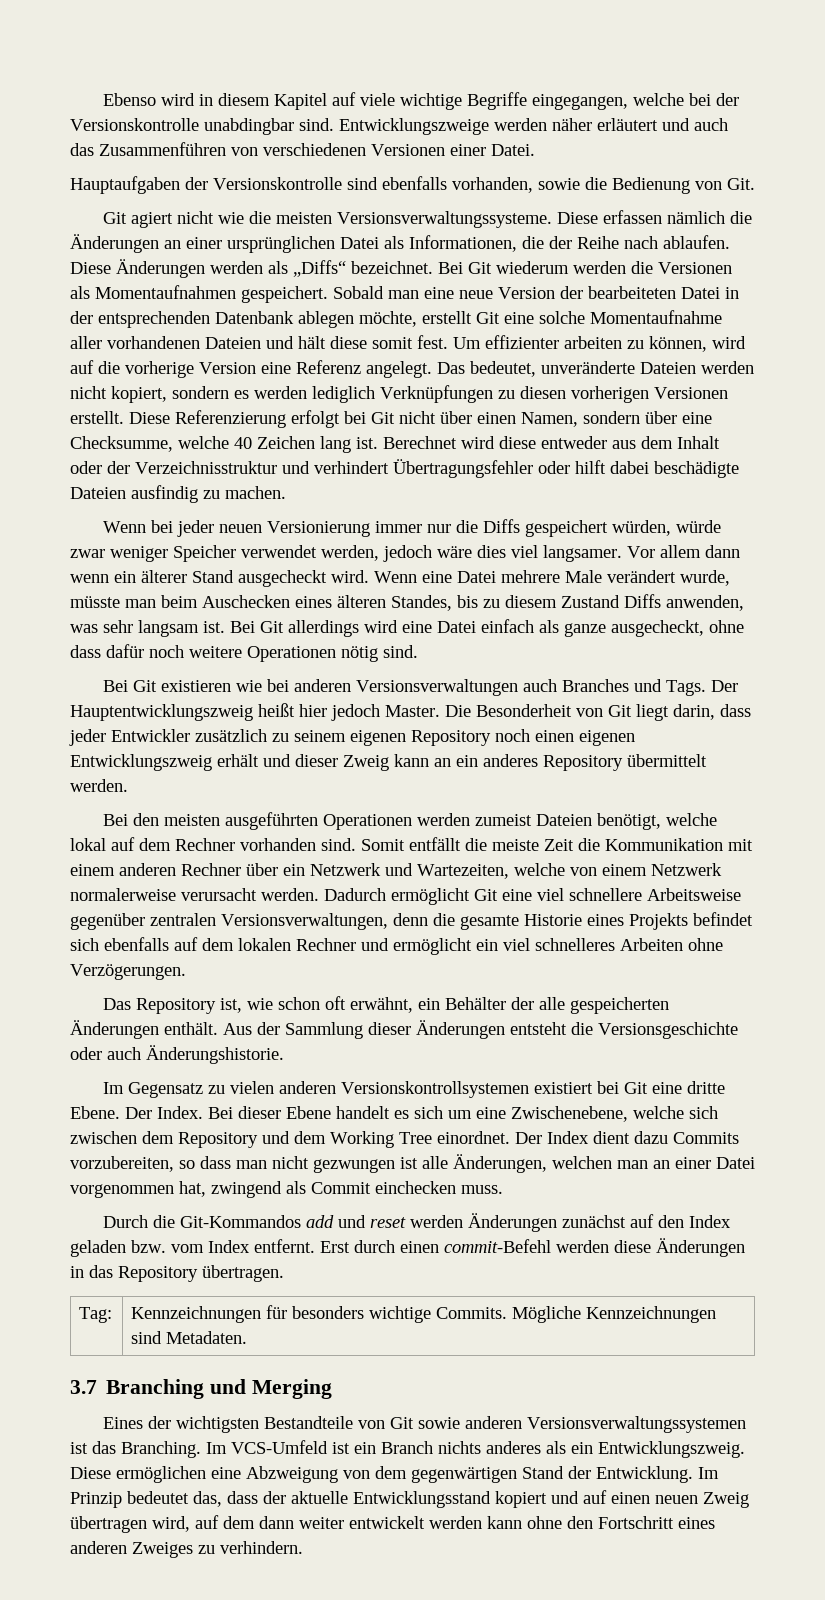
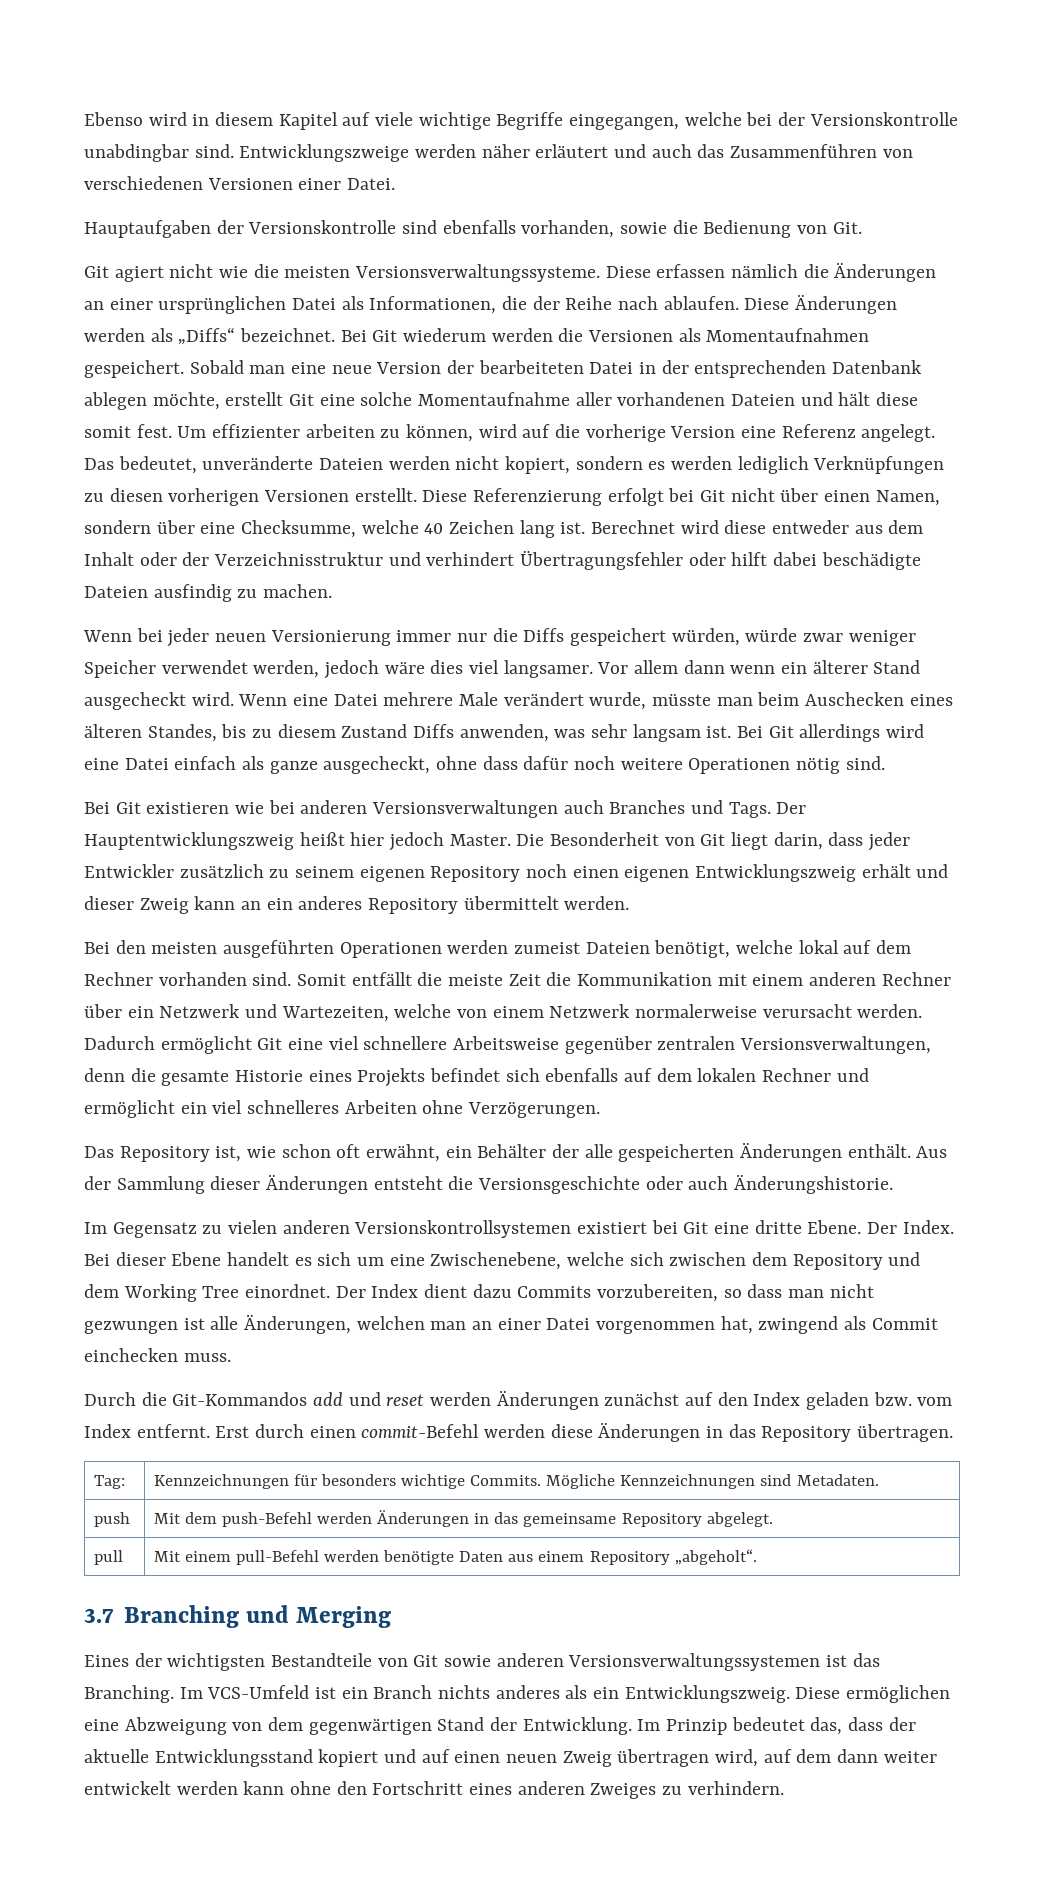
(248, 1337) none -> [93,1512,130,1527] [153,1510,773,1527] [93,1550,123,1565] [153,1549,757,1565] // push | Mit dem push-Befehl werden Änderungen in das gemeinsame Repository abgelegt. // pull | Mit einem pull-Befehl werden benötigte Daten aus einem Repository „abgeholt“.

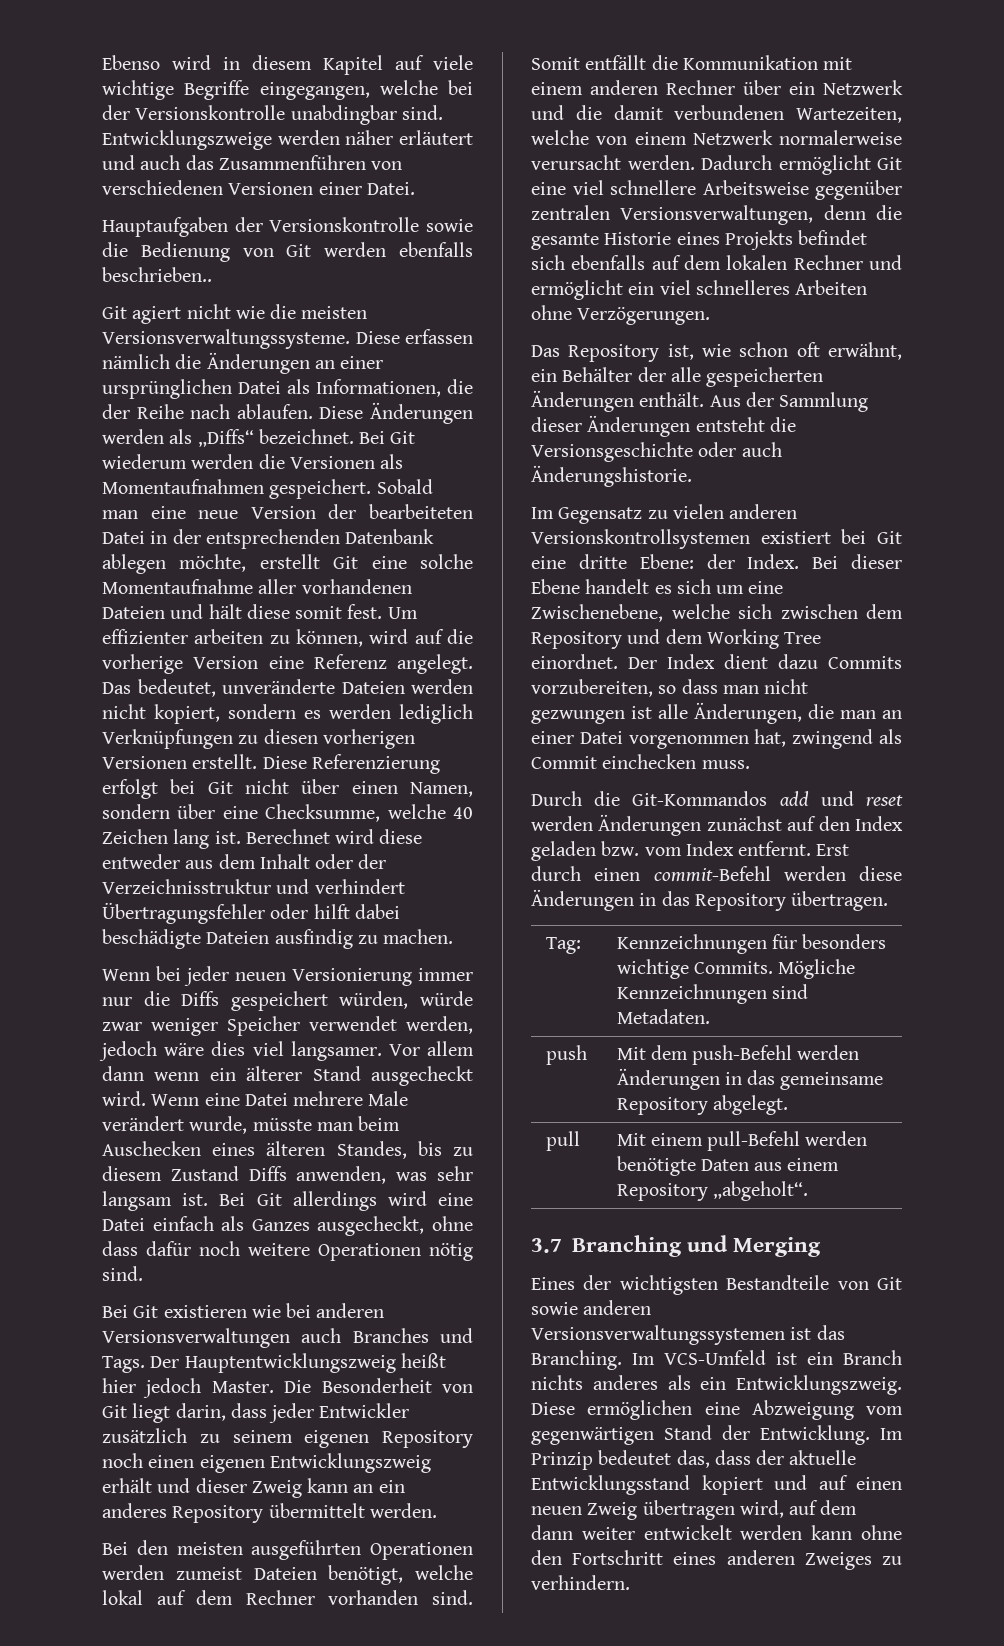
[402,220,615,238] sind ebenfalls vorhanden, -> (420, 224) none
[832,222,862,234] Git. -> [286,242,474,257] [102,267,212,282] Git werden ebenfalls beschrieben..
[269,761,318,774] ganze -> [251,1219,310,1231] Ganzes
[448,972,572,986] meiste Zeit die -> (678, 62) none
(278, 1011) none -> [575,105,785,120] die damit verbundenen
[807,1220,898,1234] Ebene. Der -> [639,554,735,569] Ebene: der
[356,1316,425,1330] welchen -> [808,704,834,719] die
[232,1717,304,1731] von dem -> [866,1406,903,1415] vom

